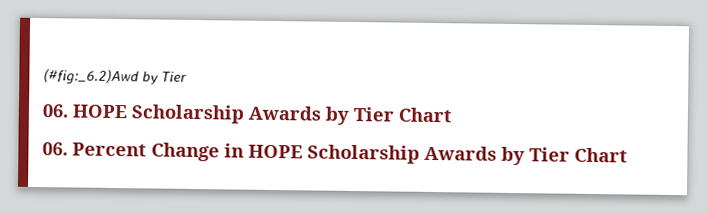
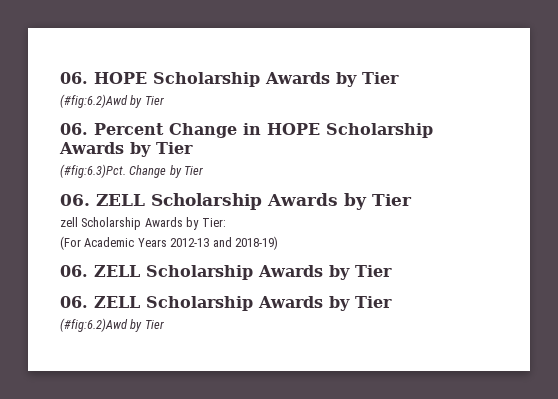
[43,69,187,86] (#fig:_6.2)Awd by Tier // -> (60, 78) none
[398,107,452,123] Chart -> [60,94,164,108] // (#fig:6.2)Awd by Tier
[574,147,628,163] Chart -> [60,164,204,178] [60,193,412,210] [60,217,226,230] [60,236,278,250] [60,265,392,280] [60,296,392,311] [60,318,164,332] // (#fig:6.3)Pct. Change by Tier // 06. ZELL Scholarship Awards by Tier // zell Scholarship Awards by Tier: // (For Academic Years 2012-13 and 2018-19) // 06. ZELL Scholarship Awards by Tier // 06. ZELL Scholarship Awards by Tier // (#fig:6.2)Awd by Tier

